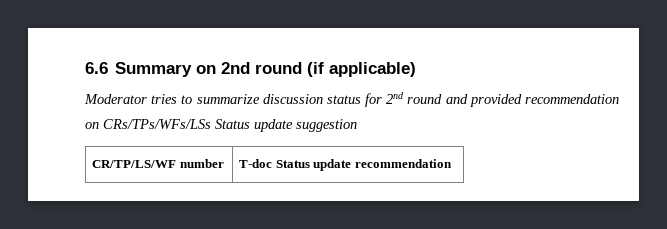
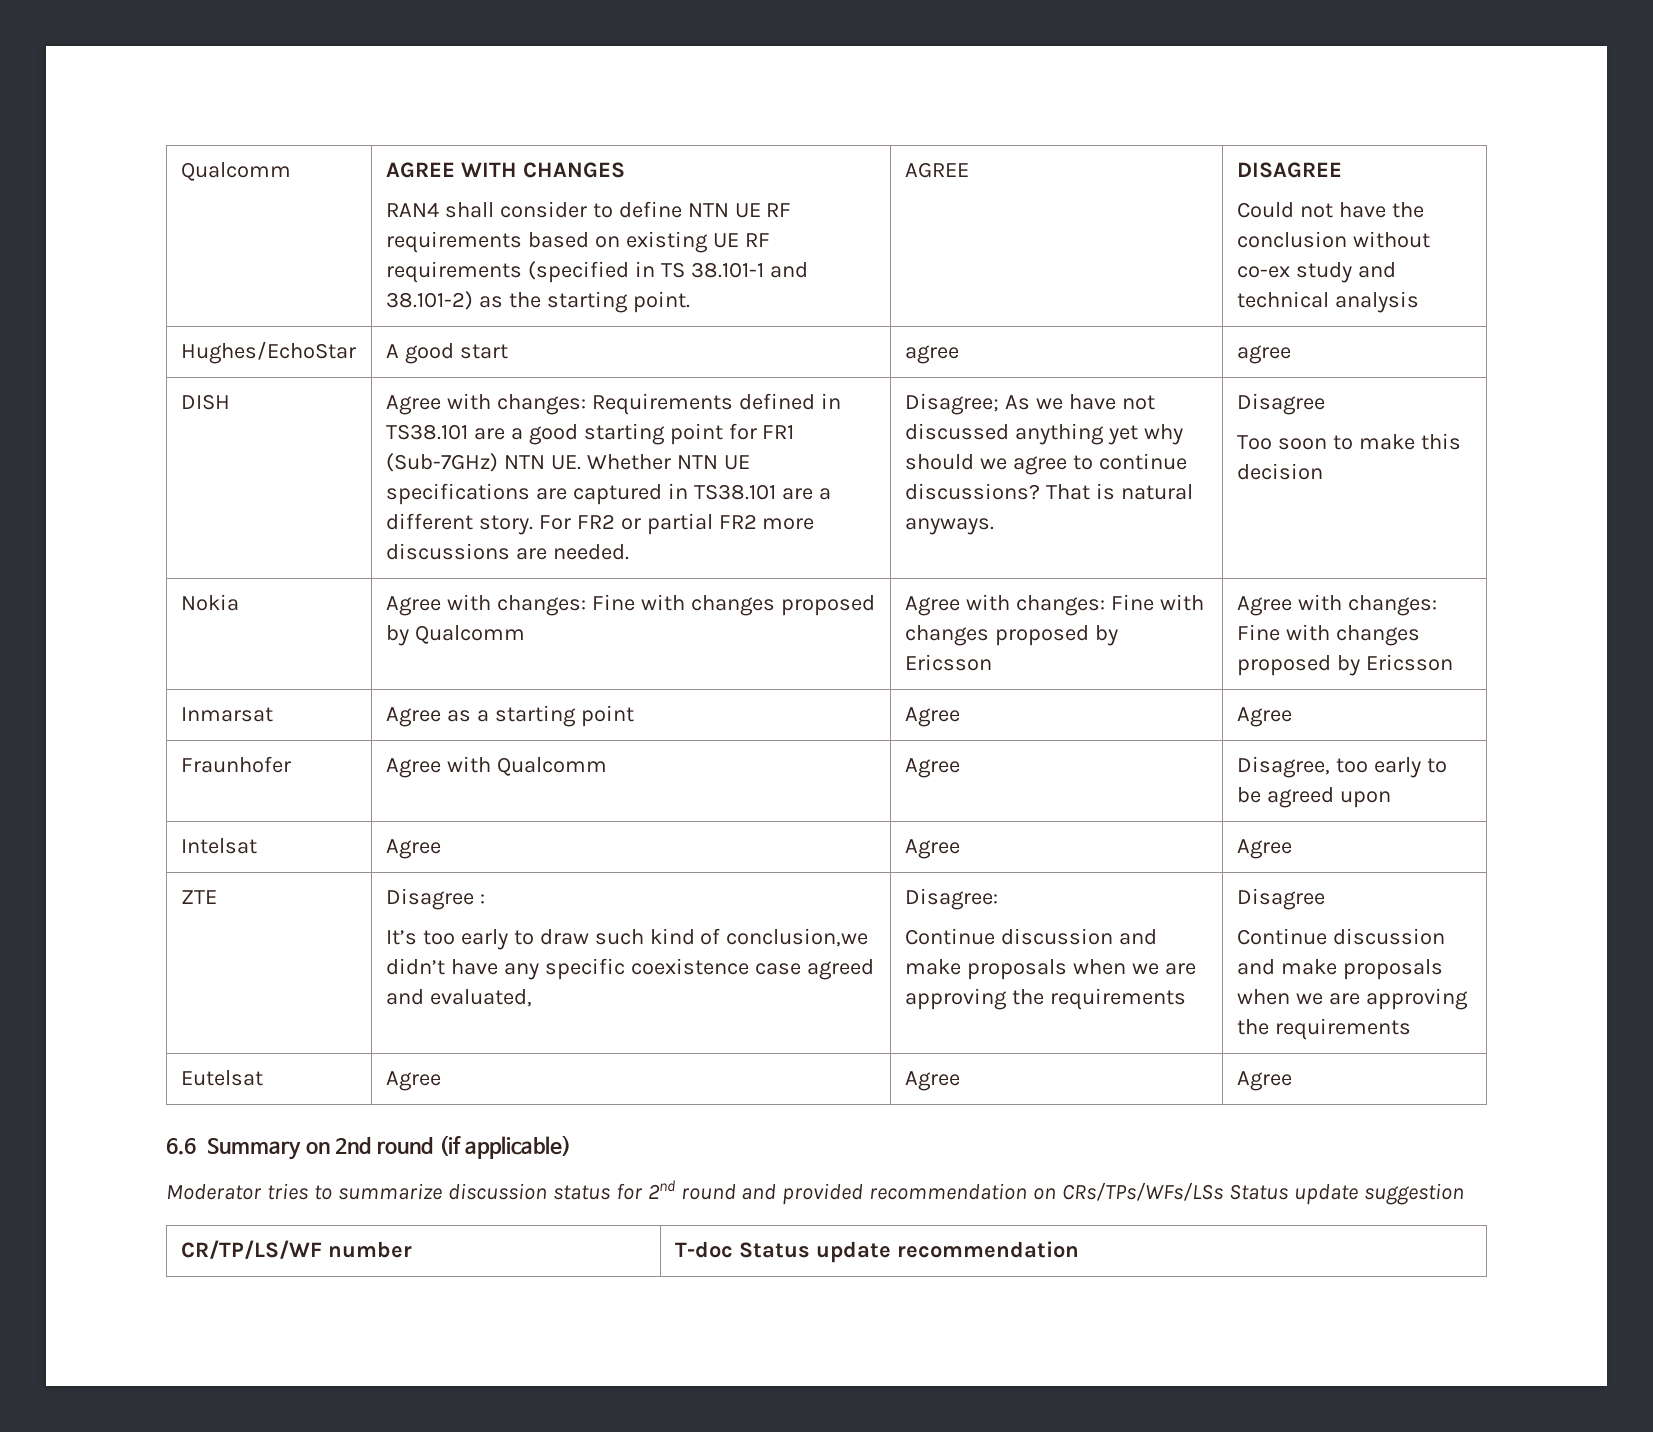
(85, 68) none -> [180,162,291,181] [385,162,625,178] [385,201,792,218] [385,231,770,253] [385,261,808,283] [385,291,690,313] [904,162,969,178] [1236,162,1342,178] [1236,202,1424,218] [1236,231,1430,248] [1236,262,1396,283] [1236,291,1419,313] [180,341,356,364] [385,343,508,364] [904,345,959,364] [1236,345,1291,364] [180,394,230,410] [385,393,841,415] [385,423,795,445] [385,453,750,472] [385,483,831,505] [385,513,815,535] [385,543,629,560] [904,393,1155,415] [904,423,1183,445] [904,453,1187,475] [904,483,1193,500] [904,518,994,535] [1236,393,1325,415] [1236,433,1461,450] [1236,463,1323,480] [180,594,239,611] [385,594,875,616] [385,625,525,646] [904,594,1204,616] [904,625,1118,646] [904,654,992,671] [1236,594,1437,616] [1236,624,1420,646] [1236,654,1453,676] [180,707,273,722] [385,705,634,727] [904,707,960,727] [1236,707,1292,727] [180,756,291,773] [385,756,607,778] [904,758,960,778] [1236,756,1447,778] [1236,787,1391,808] [180,838,257,854] [385,839,441,859] [904,839,960,859] [1236,839,1292,859] [180,890,217,904] [385,888,485,910] [385,928,869,950] [385,958,874,980] [385,989,532,1007] [904,888,998,910] [904,928,1157,945] [904,959,1196,980] [904,988,1186,1010] [1236,888,1325,910] [1236,928,1445,945] [1236,959,1443,980] [1236,988,1468,1010] [1236,1018,1411,1040] [180,1070,263,1086] [385,1071,441,1091] [904,1071,960,1091] [1236,1071,1292,1091] Qualcomm | AGREE WITH CHANGES // RAN4 shall consider to define NTN UE RF requirements based on existing UE RF requirements (specified in TS 38.101-1 and 38.101-2) as the starting point. | AGREE | DISAGREE // Could not have the conclusion without co-ex study and technical analysis // Hughes/EchoStar | A good start | agree | agree // DISH | Agree with changes: Requirements defined in TS38.101 are a good starting point for FR1 (Sub-7GHz) NTN UE. Whether NTN UE specifications are captured in TS38.101 are a different story. For FR2 or partial FR2 more discussions are needed. | Disagree; As we have not discussed anything yet why should we agree to continue discussions? That is natural anyways. | Disagree // Too soon to make this decision // Nokia | Agree with changes: Fine with changes proposed by Qualcomm | Agree with changes: Fine with changes proposed by Ericsson | Agree with changes: Fine with changes proposed by Ericsson // Inmarsat | Agree as a starting point | Agree | Agree // Fraunhofer | Agree with Qualcomm | Agree | Disagree, too early to be agreed upon // Intelsat | Agree | Agree | Agree // ZTE | Disagree : // It’s too early to draw such kind of conclusion,we didn’t have any specific coexistence case agreed and evaluated, | Disagree: // Continue discussion and make proposals when we are approving the requirements | Disagree // Continue discussion and make proposals when we are approving the requirements // Eutelsat | Agree | Agree | Agree //

